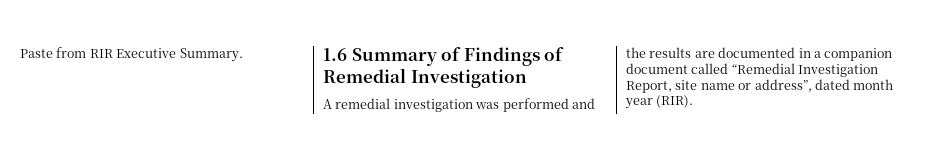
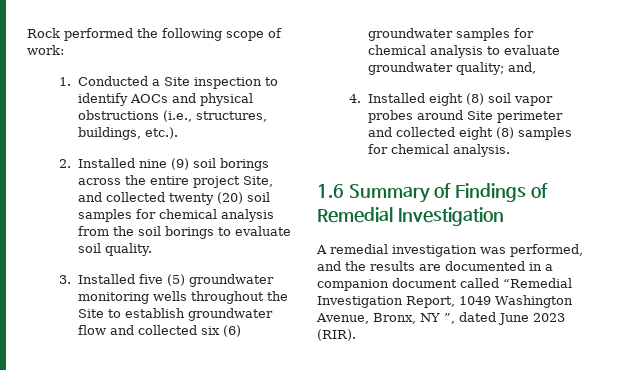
[20,47,243,62] Paste from RIR Executive Summary. -> [27,28,282,41] [27,45,64,55] [59,76,278,89] [77,93,253,106] [77,110,267,122] [77,127,178,140] [59,158,269,171] [77,175,273,188] [77,192,270,205] [77,209,274,222] [77,226,291,239] [77,243,153,256] [59,274,274,287] [77,291,288,304] [77,308,273,321] [77,325,241,337] [367,28,534,41] [367,45,560,58] [367,62,536,75] [349,93,553,106] [367,110,563,123] [367,127,572,140] [367,144,510,157] Rock performed the following scope of work: // 1. Conducted a Site inspection to identify AOCs and physical obstructions (i.e., structures, buildings, etc.). // 2. Installed nine (9) soil borings across the entire project Site, and collected twenty (20) soil samples for chemical analysis from the soil borings to evaluate soil quality. // 3. Installed five (5) groundwater monitoring wells throughout the Site to establish groundwater flow and collected six (6) groundwater samples for chemical analysis to evaluate groundwater quality; and, // 4. Installed eight (8) soil vapor probes around Site perimeter and collected eight (8) samples for chemical analysis.
[502,98,569,112] performed -> [510,244,583,257] performed,
[675,79,894,92] [625,98,653,109] site name or address”, dated month year -> [459,295,573,308] [316,312,565,325] 1049 Washington Avenue, Bronx, NY ”, dated June 2023

